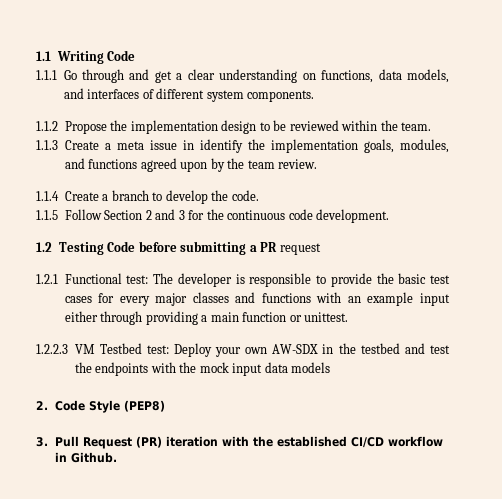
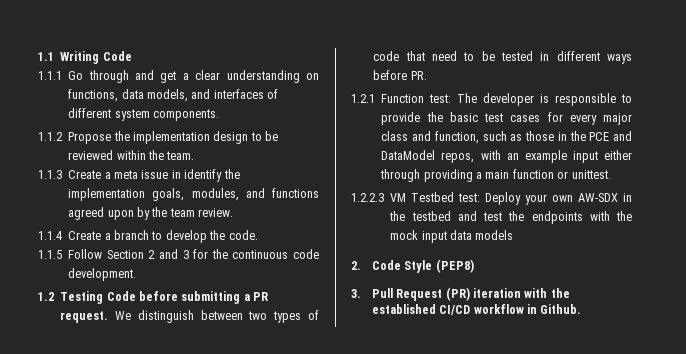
[279,243,321,255] request -> [60,310,319,323] [373,51,632,64] [373,70,427,80] request. We distinguish between two types of code that need to be tested in different ways before PR.
[64,273,122,284] Functional -> [381,94,425,103] Function
[192,292,311,303] classes and functions -> [381,131,632,144] [381,150,475,163] class and function, such as those in the PCE and DataModel repos,

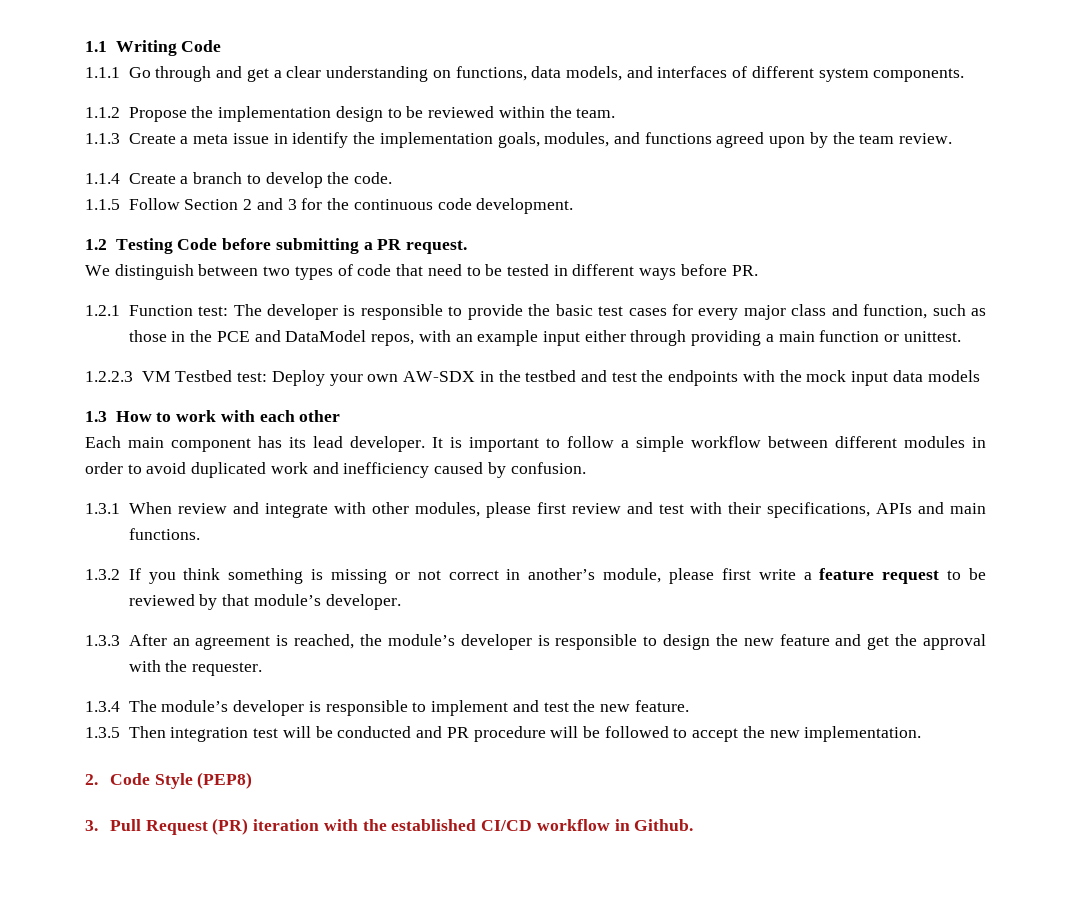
(109, 317) none -> (468, 247) //
(514, 235) none -> [85,410,341,422] [85,436,986,452] [85,462,586,478] [85,502,986,518] [128,528,200,540] [85,568,986,584] [128,594,401,610] [85,634,986,650] [128,660,263,676] [85,700,689,716] [85,726,922,742] // 1.3 How to work with each other // Each main component has its lead developer. It is important to follow a simple workflow between different modules in order to avoid duplicated work and inefficiency caused by confusion. // 1.3.1 When review and integrate with other modules, please first review and test with their specifications, APIs and main functions. // 1.3.2 If you think something is missing or not correct in another’s module, please first write a feature request to be reviewed by that module’s developer. // 1.3.3 After an agreement is reached, the module’s developer is responsible to design the new feature and get the approval with the requester. // 1.3.4 The module’s developer is responsible to implement and test the new feature. // 1.3.5 Then integration test will be conducted and PR procedure will be followed to accept the new implementation.

